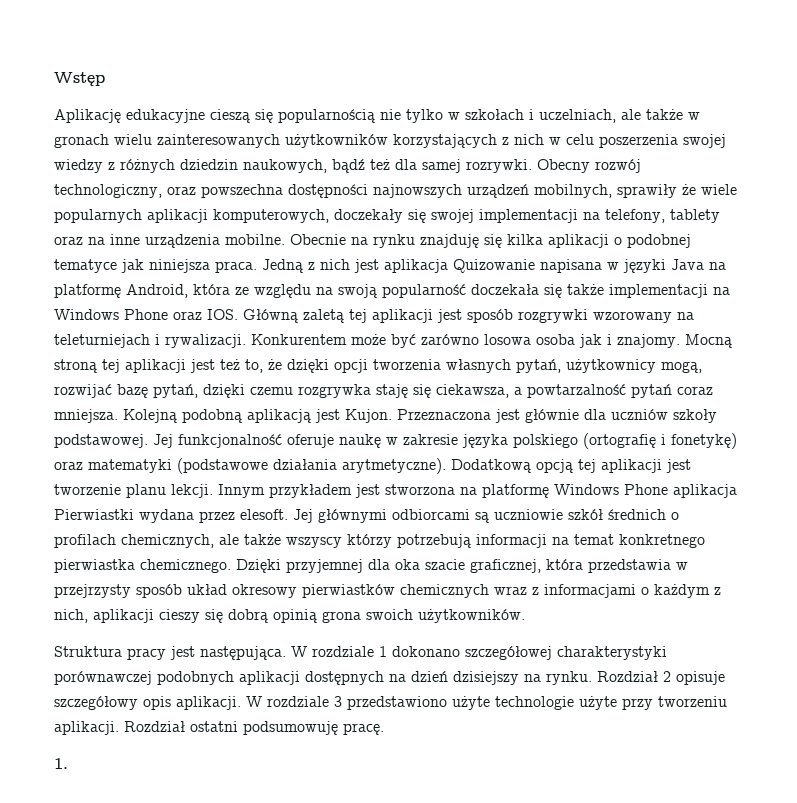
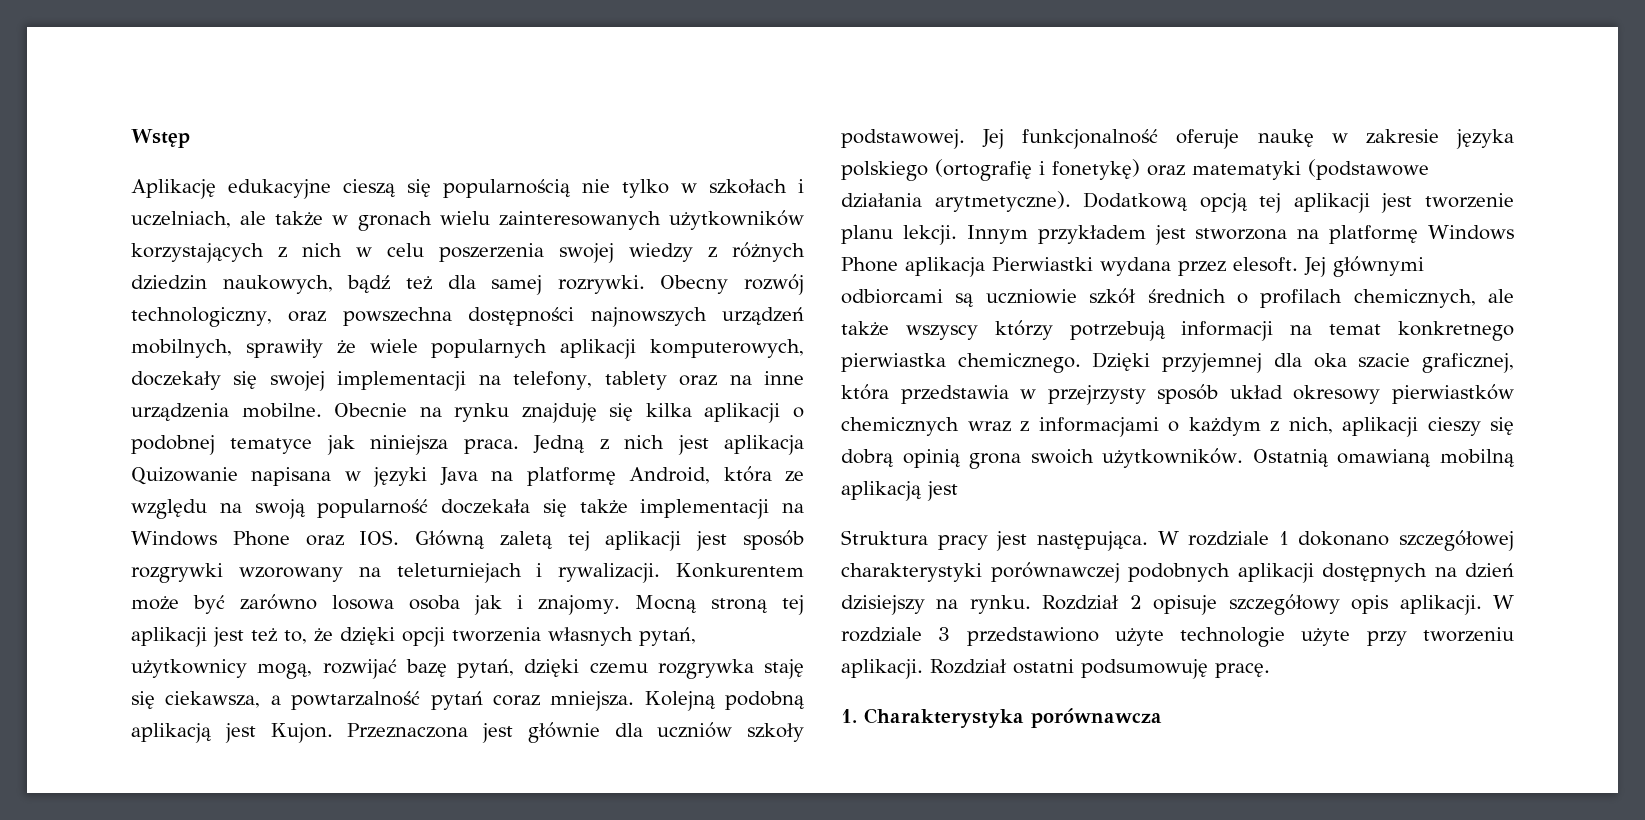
(525, 616) none -> [1252,449,1515,467] [841,481,958,501] Ostatnią omawianą mobilną aplikacją jest
(68, 763) none -> [864,708,1162,728] Charakterystyka porównawcza

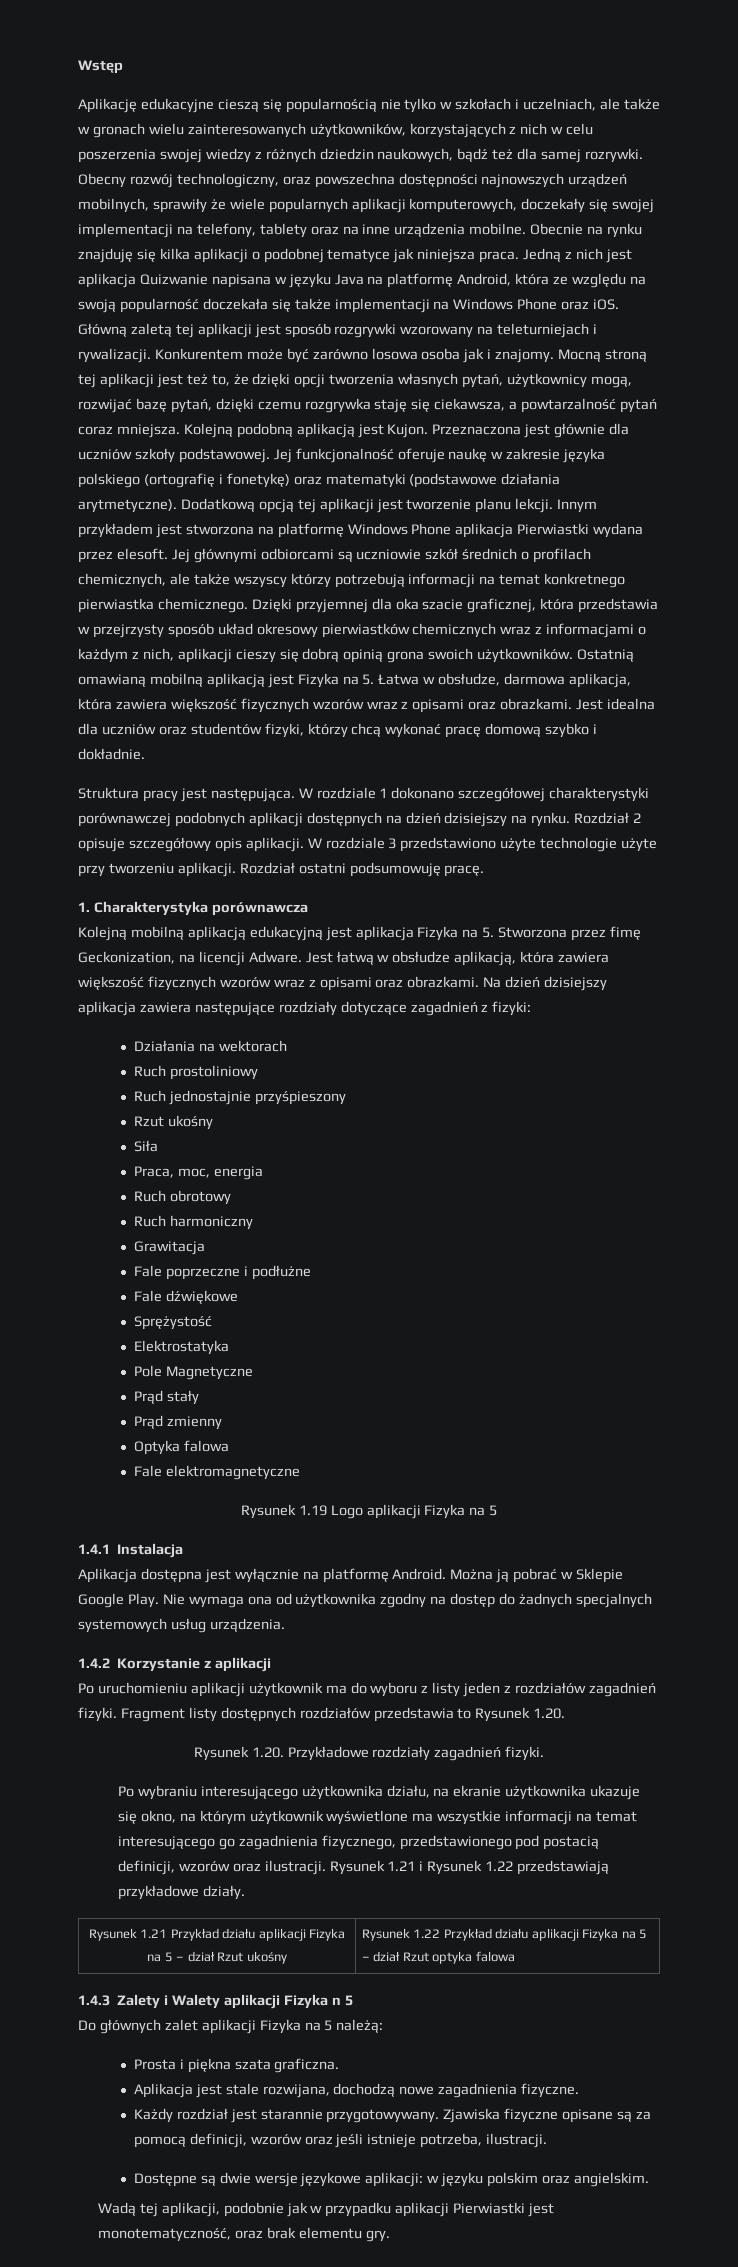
[669,210,804,230] użytkowników -> [309,123,406,138] użytkowników,
[131,467,238,485] Quizowanie -> [139,274,208,285] Quizwanie
[373,467,428,487] języki -> [288,273,331,288] języku
[359,530,400,545] IOS. -> [593,299,620,310] iOS.
(958, 491) none -> [297,673,632,688] [78,698,656,713] [78,723,598,738] [78,748,145,760] Fizyka na 5. Łatwa w obsłudze, darmowa aplikacja, która zawiera większość fizycznych wzorów wraz z opisami oraz obrazkami. Jest idealna dla uczniów oraz studentów fizyki, którzy chcą wykonać pracę domową szybko i dokładnie.
(1162, 718) none -> [78,926,642,941] [78,951,610,966] [78,976,608,991] [78,1001,532,1016] [133,1040,287,1052] [133,1065,258,1080] [133,1090,346,1105] [133,1115,213,1130] [133,1140,158,1152] [133,1166,263,1180] [133,1190,231,1205] [133,1215,253,1230] [133,1241,205,1255] [133,1265,311,1280] [133,1290,238,1304] [133,1316,212,1330] [133,1340,229,1355] [133,1365,253,1380] [133,1390,199,1405] [133,1415,222,1430] [133,1440,229,1455] [133,1465,300,1480] [240,1504,498,1519] [78,1543,184,1558] [78,1568,624,1583] [78,1593,652,1608] [78,1618,285,1633] [78,1657,272,1672] [78,1682,656,1697] [78,1707,566,1722] [193,1746,545,1761] [117,1785,641,1800] [117,1810,637,1825] [117,1835,600,1850] [117,1860,610,1875] [117,1885,245,1900] [88,1928,346,1941] [147,1951,287,1964] [361,1928,648,1941] [361,1951,515,1964] [78,1994,353,2009] [78,2019,384,2034] [133,2058,340,2073] [133,2083,580,2098] [133,2108,652,2123] [133,2133,548,2148] [133,2172,649,2187] [97,2202,555,2217] [97,2227,390,2242] // Kolejną mobilną aplikacją edukacyjną jest aplikacja Fizyka na 5. Stworzona przez fimę Geckonization, na licencji Adware. Jest łatwą w obsłudze aplikacją, która zawiera większość fizycznych wzorów wraz z opisami oraz obrazkami. Na dzień dzisiejszy aplikacja zawiera następujące rozdziały dotyczące zagadnień z fizyki: // Działania na wektorach // Ruch prostoliniowy // Ruch jednostajnie przyśpieszony // Rzut ukośny // Siła // Praca, moc, energia // Ruch obrotowy // Ruch harmoniczny // Grawitacja // Fale poprzeczne i podłużne // Fale dźwiękowe // Sprężystość // Elektrostatyka // Pole Magnetyczne // Prąd stały // Prąd zmienny // Optyka falowa // Fale elektromagnetyczne // Rysunek 1.19 Logo aplikacji Fizyka na 5 // 1.4.1 Instalacja // Aplikacja dostępna jest wyłącznie na platformę Android. Można ją pobrać w Sklepie Google Play. Nie wymaga ona od użytkownika zgodny na dostęp do żadnych specjalnych systemowych usług urządzenia. // 1.4.2 Korzystanie z aplikacji // Po uruchomieniu aplikacji użytkownik ma do wyboru z listy jeden z rozdziałów zagadnień fizyki. Fragment listy dostępnych rozdziałów przedstawia to Rysunek 1.20. // Rysunek 1.20. Przykładowe rozdziały zagadnień fizyki. // Po wybraniu interesującego użytkownika działu, na ekranie użytkownika ukazuje się okno, na którym użytkownik wyświetlone ma wszystkie informacji na temat interesującego go zagadnienia fizycznego, przedstawionego pod postacią definicji, wzorów oraz ilustracji. Rysunek 1.21 i Rysunek 1.22 przedstawiają przykładowe działy. // Rysunek 1.21 Przykład działu aplikacji Fizyka na 5 – dział Rzut ukośny | Rysunek 1.22 Przykład działu aplikacji Fizyka na 5 – dział Rzut optyka falowa // 1.4.3 Zalety i Walety aplikacji Fizyka n 5 // Do głównych zalet aplikacji Fizyka na 5 należą: // Prosta i piękna szata graficzna. // Aplikacja jest stale rozwijana, dochodzą nowe zagadnienia fizyczne. // Każdy rozdział jest starannie przygotowywany. Zjawiska fizyczne opisane są za pomocą definicji, wzorów oraz jeśli istnieje potrzeba, ilustracji. // Dostępne są dwie wersje językowe aplikacji: w języku polskim oraz angielskim. // Wadą tej aplikacji, podobnie jak w przypadku aplikacji Pierwiastki jest monotematyczność, oraz brak elementu gry.

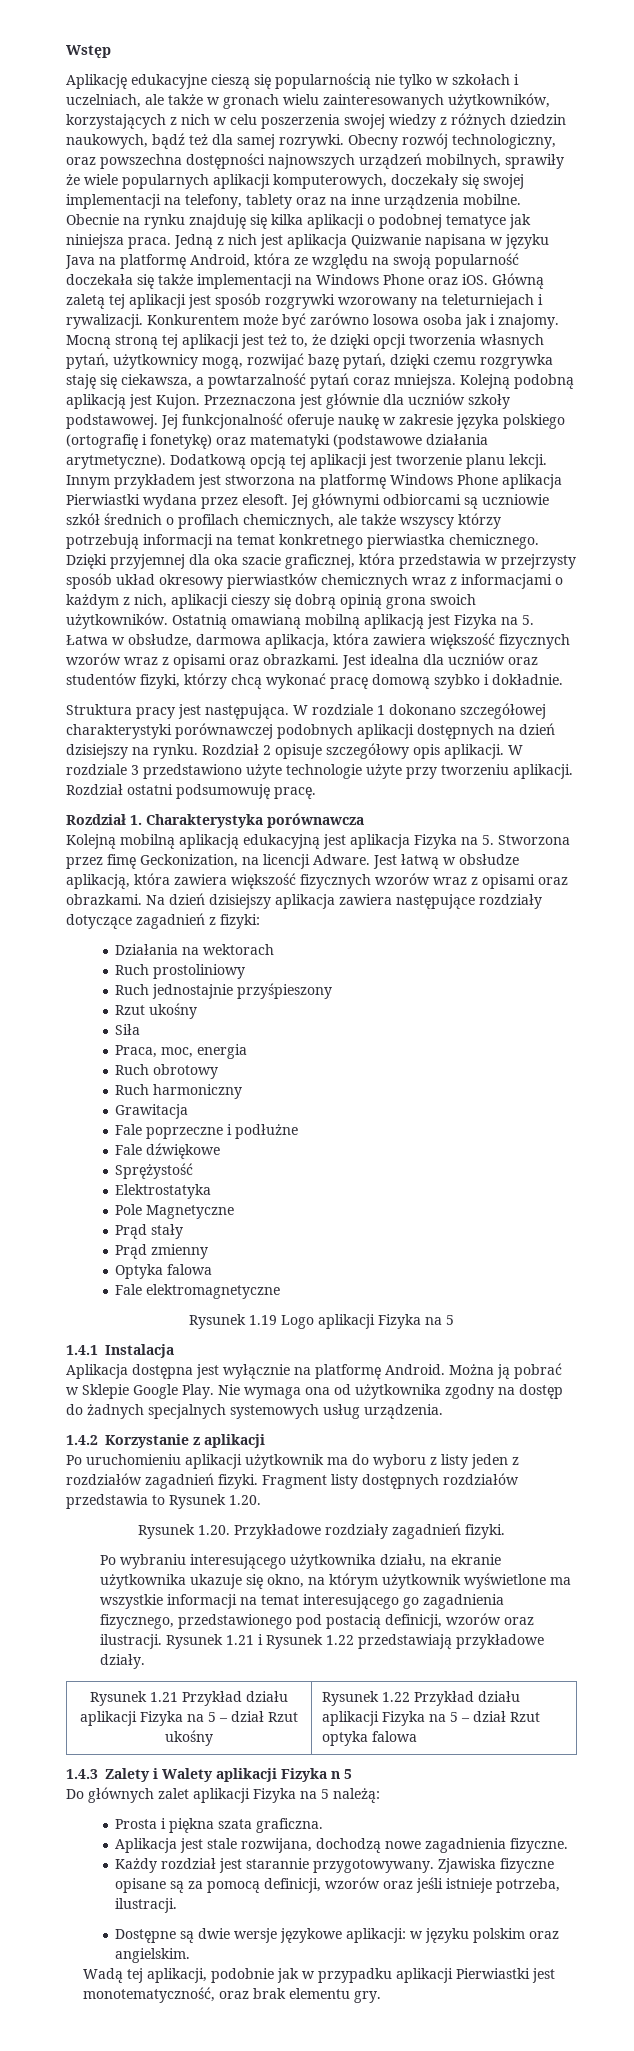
(485, 871) none -> [66,814,126,825] Rozdział

